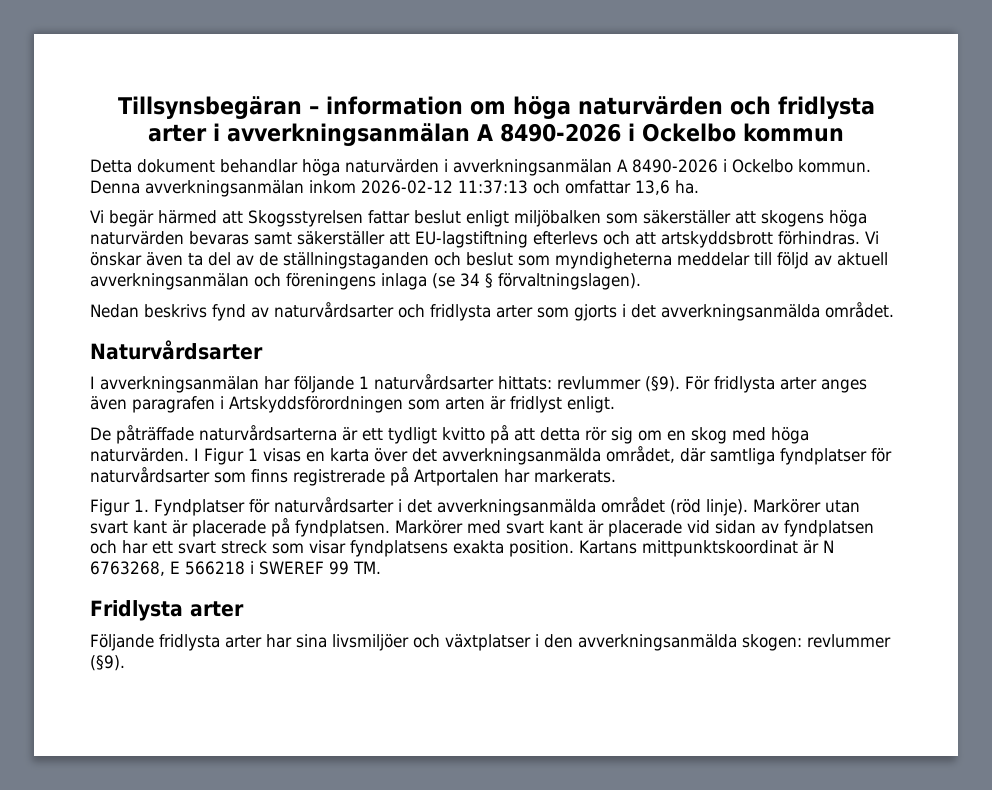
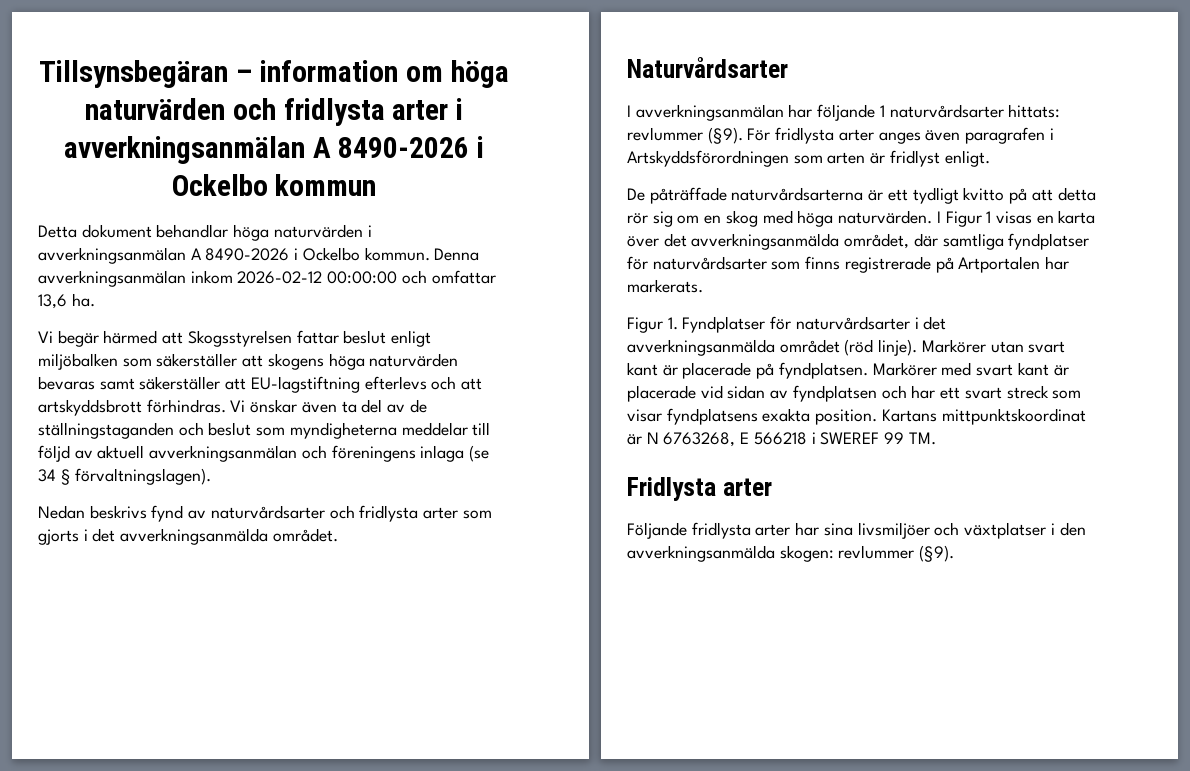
[458,180,528,194] 11:37:13 -> [327,271,398,284] 00:00:00

